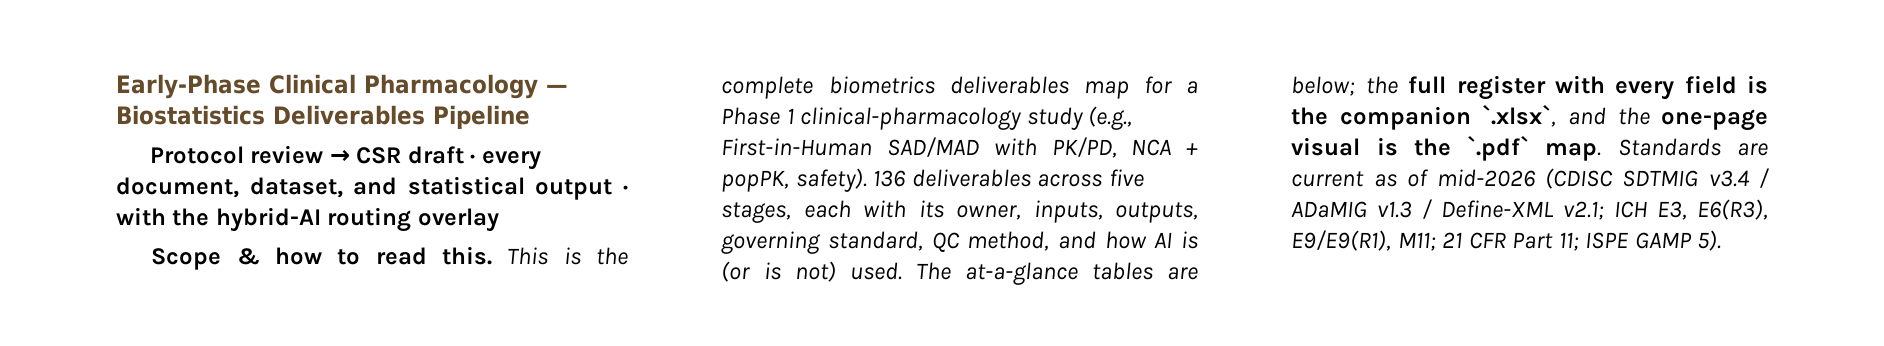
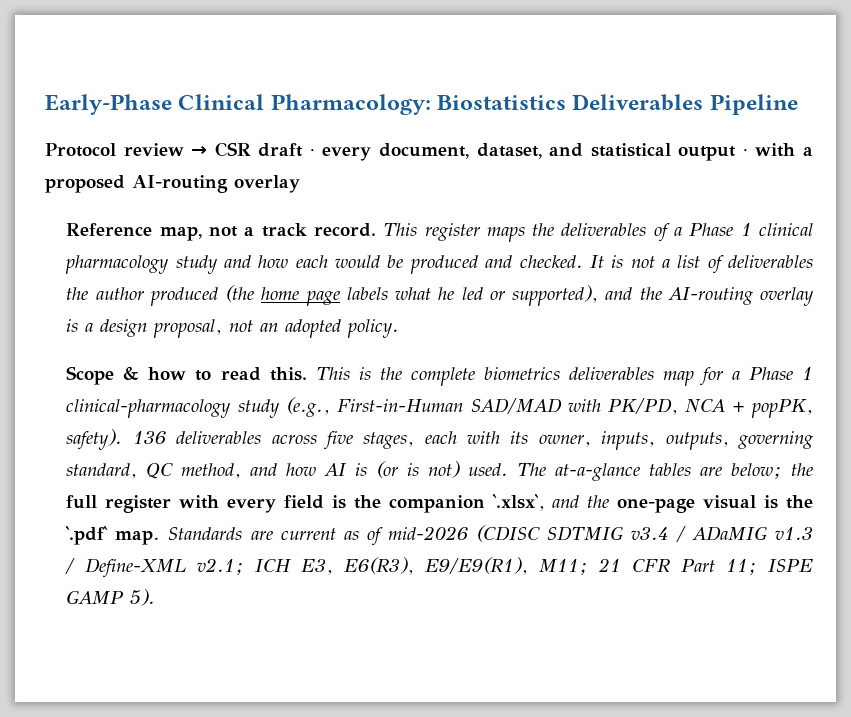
[364,74,568,99] Pharmacology — -> [270,94,431,115] Pharmacology:
[172,207,499,232] the hybrid-AI routing overlay -> [802,147,813,156] [45,175,300,193] [66,223,813,242] [65,255,814,274] [66,285,814,306] [66,319,400,338] a proposed AI-routing overlay // Reference map, not a track record. This register maps the deliverables of a Phase 1 clinical pharmacology study and how each would be produced and checked. It is not a list of deliverables the author produced (the home page labels what he led or supported), and the AI-routing overlay is a design proposal, not an adopted policy.

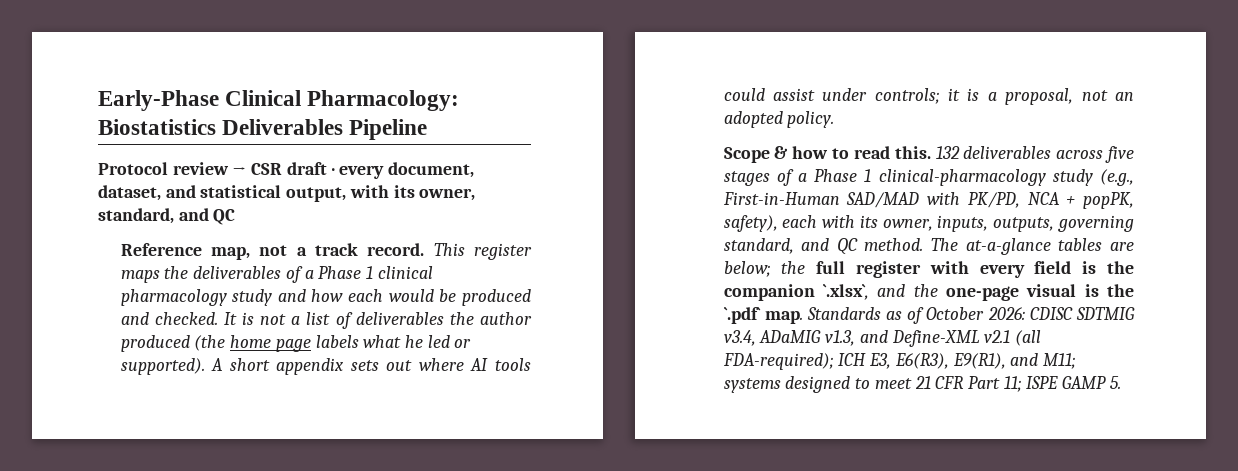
[678,143,813,161] [45,175,300,193] output · with a proposed AI-routing overlay -> [286,185,476,202] [98,208,236,225] output, with its owner, standard, and QC
[512,285,814,306] supported), and the AI-routing overlay -> [120,358,531,375] [723,88,961,104] supported). A short appendix sets out where AI tools could assist under controls; it
[100,319,148,337] design -> (997, 96) none
[315,367,724,386] This is the complete biometrics deliverables map for -> [935,146,1134,163] [723,169,794,186] 132 deliverables across five stages of
[66,429,415,450] safety). 136 deliverables across five stages, -> [723,215,778,232] safety),
[146,461,509,479] QC method, and how AI is (or is not) used. -> [801,238,924,255] and QC method.
[250,525,813,546] [65,557,589,578] are current as of mid-2026 (CDISC SDTMIG v3.4 / ADaMIG v1.3 / Define-XML v2.1; ICH E3, E6(R3), E9/E9(R1), M11; -> [886,307,1135,324] [723,330,1041,347] [722,353,1076,370] [723,376,912,393] as of October 2026: CDISC SDTMIG v3.4, ADaMIG v1.3, and Define-XML v2.1 (all FDA-required); ICH E3, E6(R3), E9(R1), and M11; systems designed to meet
[130,589,156,606] 5). -> [1109,376,1121,389] 5.

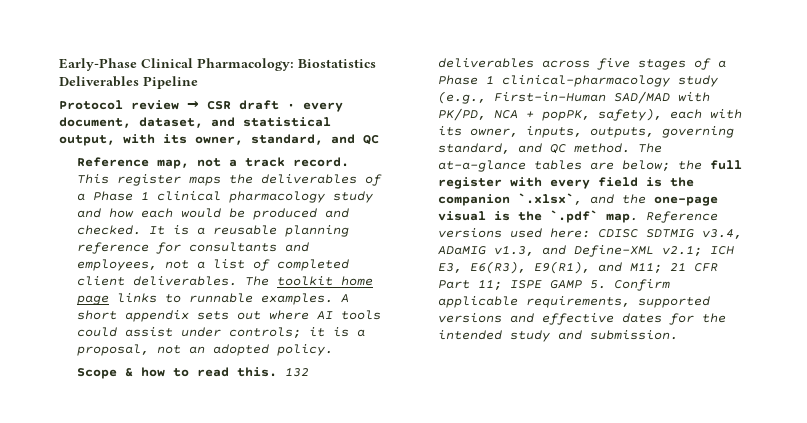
[260,312,532,329] [120,335,472,352] [120,358,205,375] not a list of deliverables the author produced (the home page labels what he led or supported). -> [197,225,350,237] [77,242,310,254] [77,259,350,271] [77,276,374,286] [77,293,334,305] a reusable planning reference for consultants and employees, not a list of completed client deliverables. The toolkit home page links to runnable examples.
[806,307,1025,324] Standards as of October 2026: -> [646,211,719,223] [438,228,591,238] Reference versions used here:
[984,330,1041,346] [722,353,834,370] v2.1 (all FDA-required); -> [662,245,703,256] v2.1;
[723,376,912,393] systems designed to meet -> (663, 267) none
(1121, 382) none -> [614,279,671,291] [438,296,711,308] [438,313,727,325] [438,330,679,342] Confirm applicable requirements, supported versions and effective dates for the intended study and submission.

